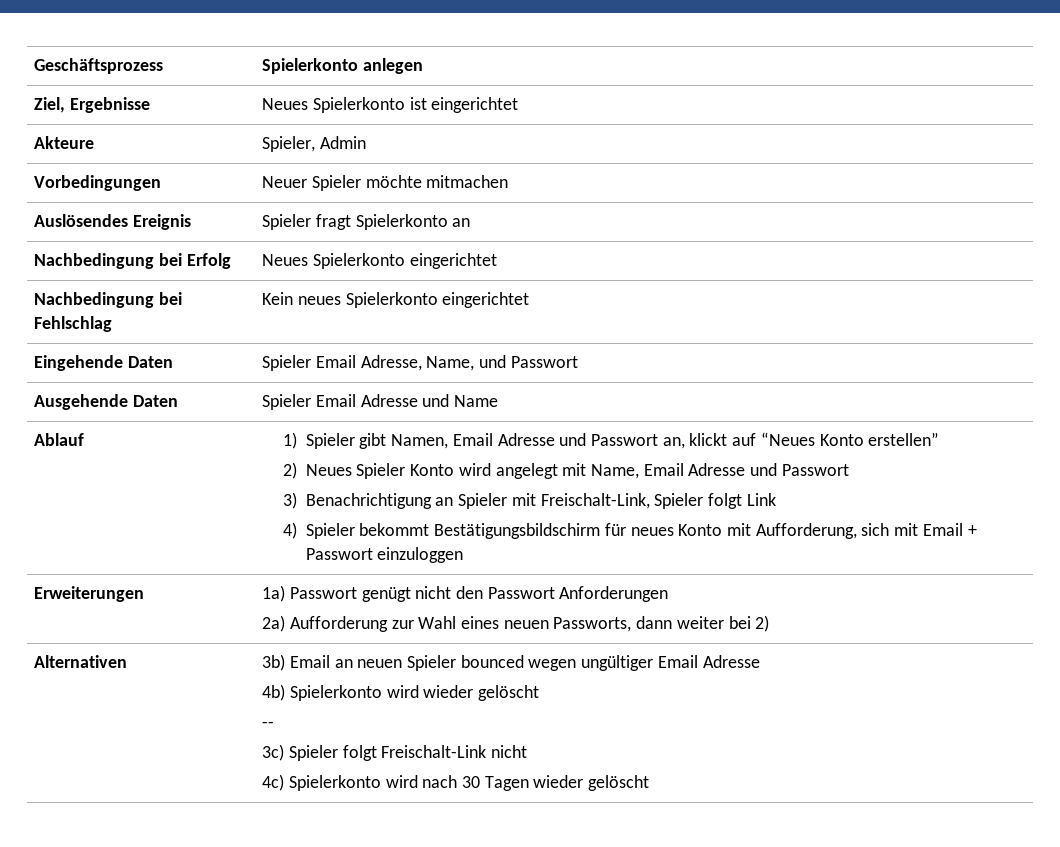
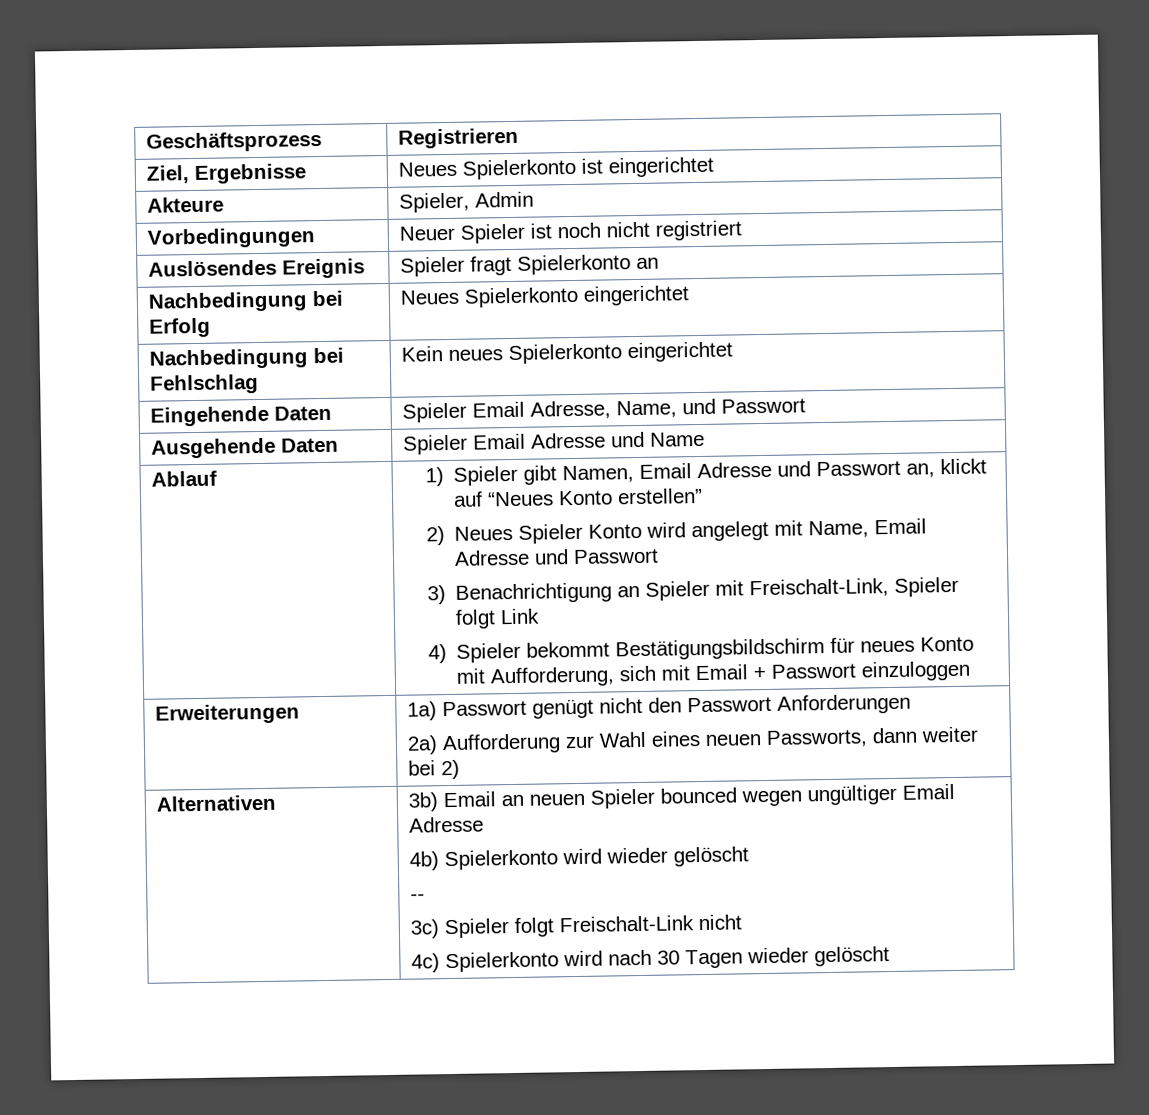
[262,58,423,74] Spielerkonto anlegen -> [398,127,520,149] Registrieren
[365,175,509,188] möchte mitmachen -> [530,220,743,241] ist noch nicht registriert

